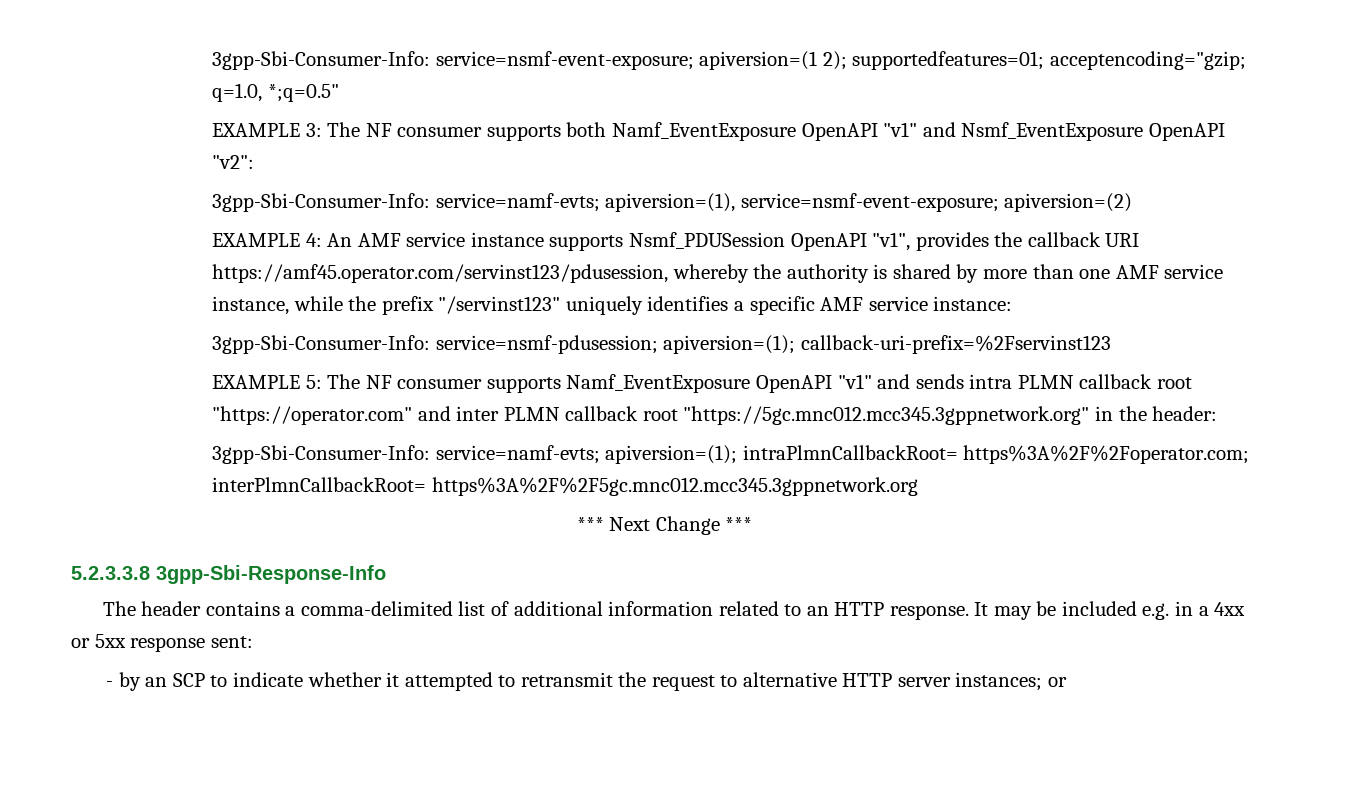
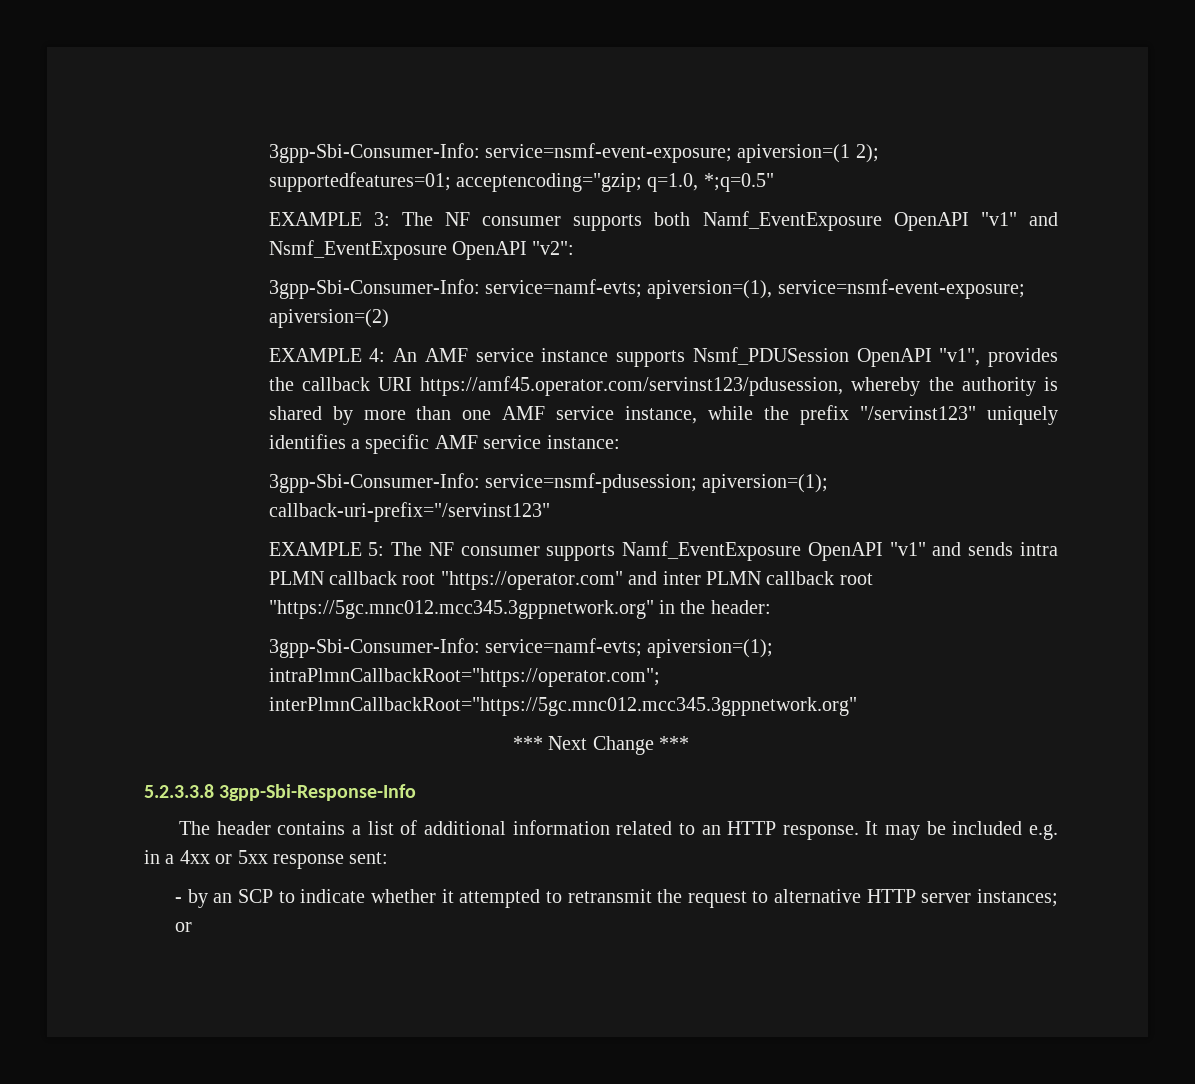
[800,335,1111,354] callback-uri-prefix=%2Fservinst123 -> [268,502,550,522] callback-uri-prefix="/servinst123"
[742,445,1250,464] [212,477,918,496] intraPlmnCallbackRoot= https%3A%2F%2Foperator.com; interPlmnCallbackRoot= https%3A%2F%2F5gc.mnc012.mcc345.3gppnetwork.org -> [268,668,660,687] [268,697,857,716] intraPlmnCallbackRoot="https://operator.com"; interPlmnCallbackRoot="https://5gc.mnc012.mcc345.3gppnetwork.org"
[300,601,453,616] comma-delimited -> (362, 830) none

